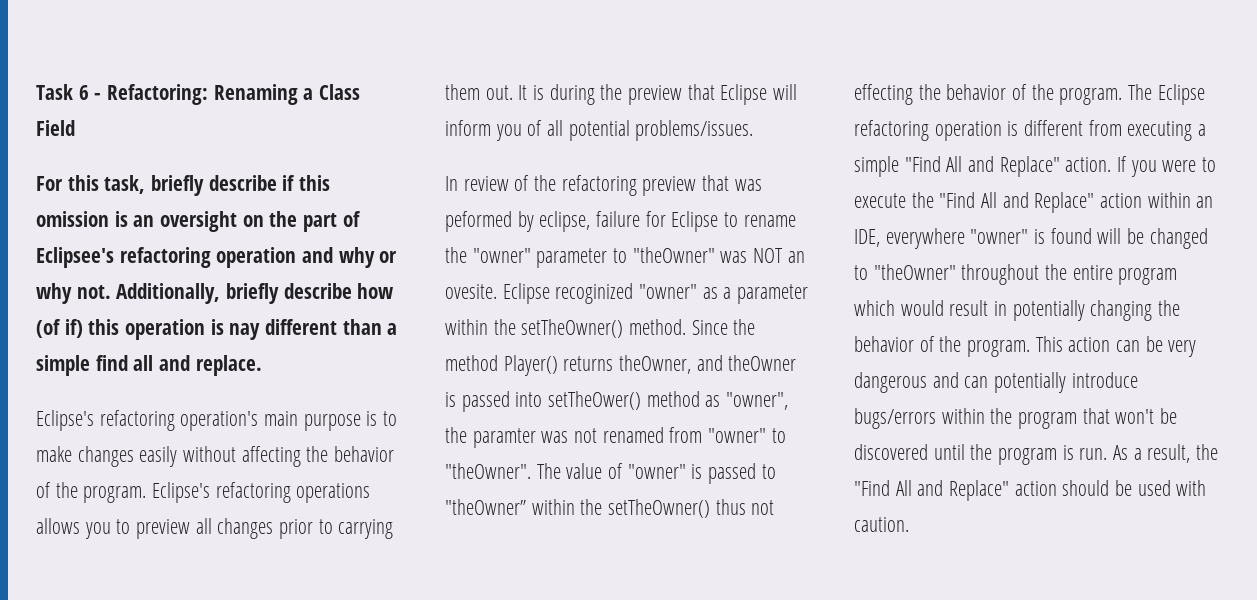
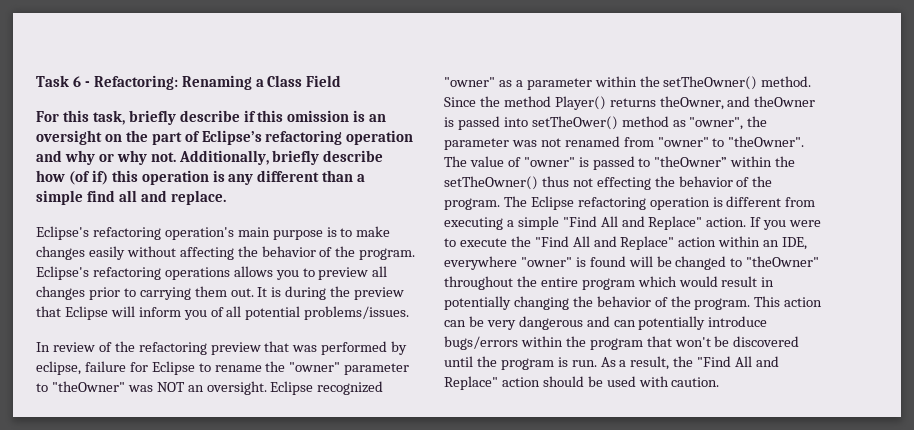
[36,247,114,268] Eclipsee's -> [201,130,262,145] Eclipse’s
[229,323,261,340] nay -> [228,174,254,185] any
[445,211,512,232] peformed -> [321,341,388,355] performed
[445,283,634,304] ovesite. Eclipse recoginized -> [206,381,384,395] oversight. Eclipse recognized
[472,428,536,448] paramter -> [444,138,509,150] parameter

